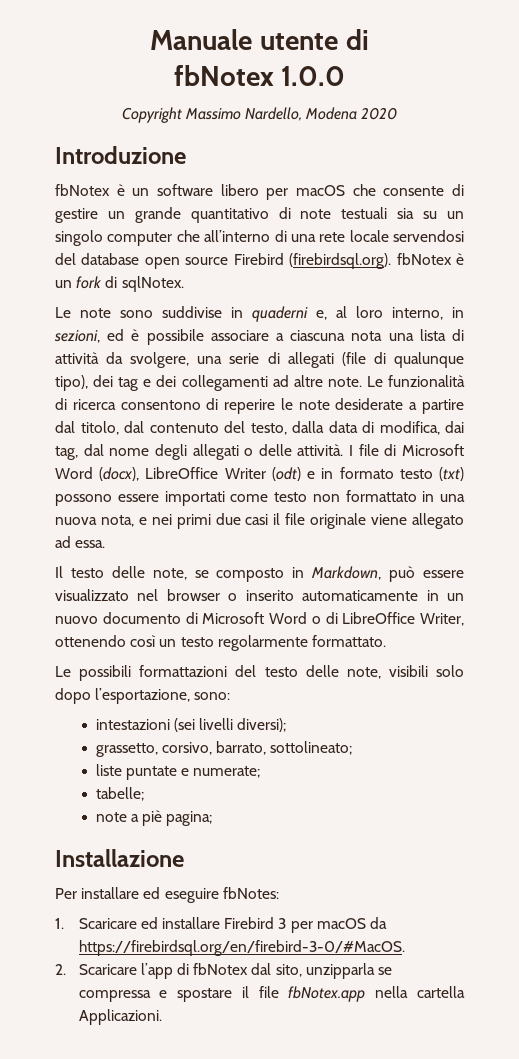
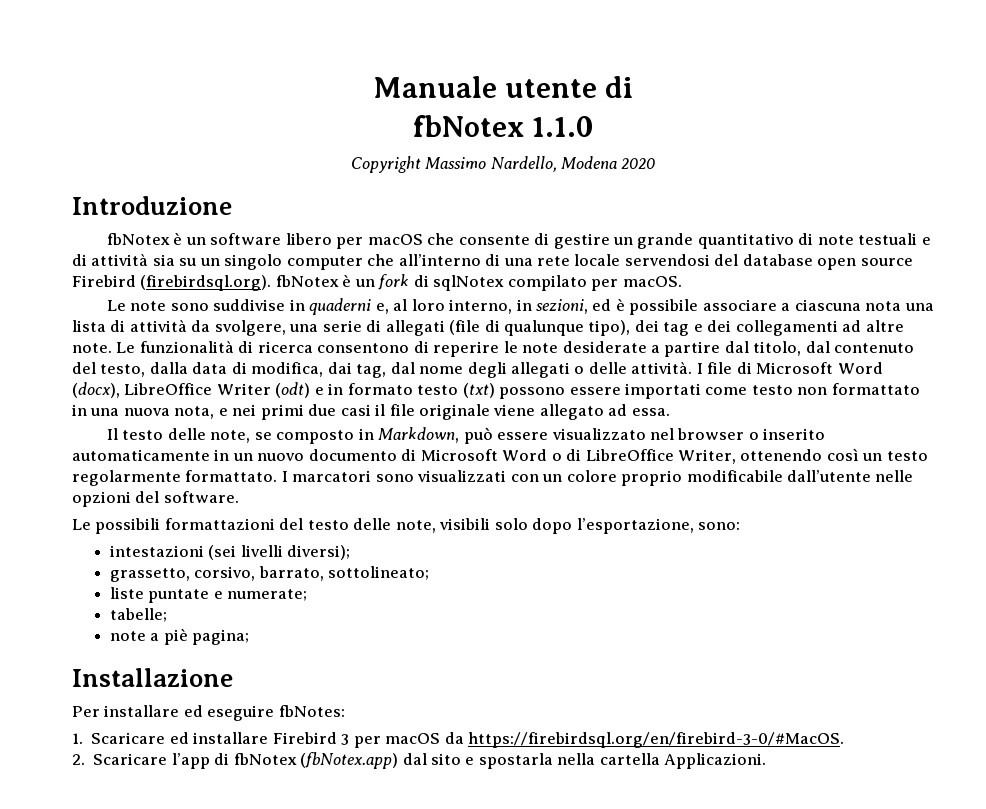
[281,66,346,86] 1.0.0 -> [532,116,594,137] 1.1.0
(388, 213) none -> [921,237,931,245] [72,253,149,266] e di attività
[121,276,184,292] sqlNotex. -> [433,275,682,291] sqlNotex compilato per macOS.
(386, 641) none -> [281,470,914,486] [72,491,239,507] I marcatori sono visualizzati con un colore proprio modificabile dall’utente nelle opzioni del software.
[251,963,392,979] [78,986,366,1002] dal sito, unzipparla se compressa e spostare il file fbNotex.app -> [300,752,553,769] (fbNotex.app) dal sito e spostarla

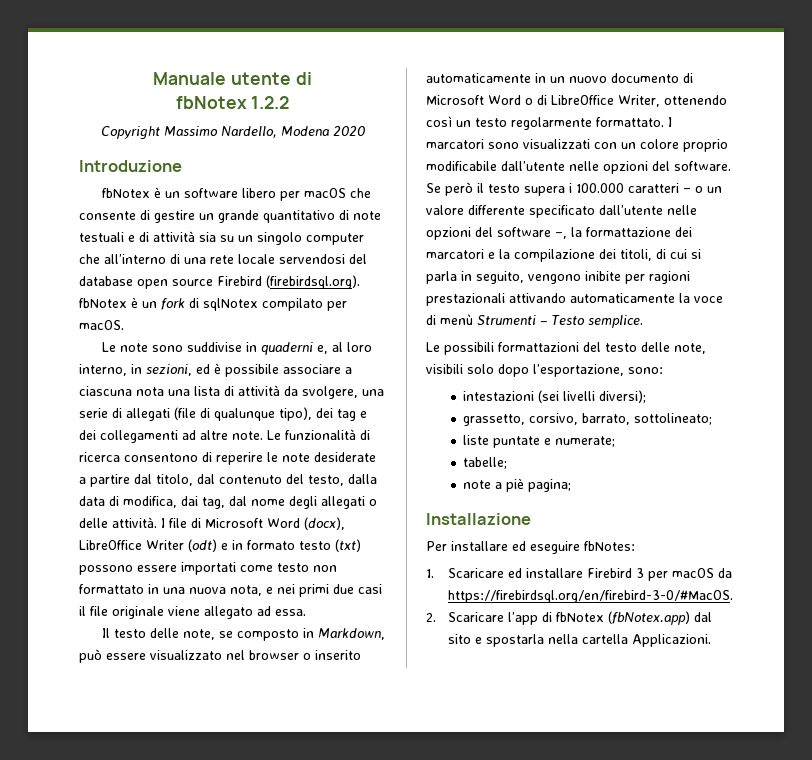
[532,116,594,137] 1.1.0 -> [251,96,290,109] 1.2.2
(239, 497) none -> [426,182,722,196] [426,205,697,218] [426,227,692,240] [426,249,701,262] [426,271,690,284] [426,293,723,306] [426,314,643,328] Se però il testo supera i 100.000 caratteri – o un valore differente specificato dall’utente nelle opzioni del software –, la formattazione dei marcatori e la compilazione dei titoli, di cui si parla in seguito, vengono inibite per ragioni prestazionali attivando automaticamente la voce di menù Strumenti – Testo semplice.

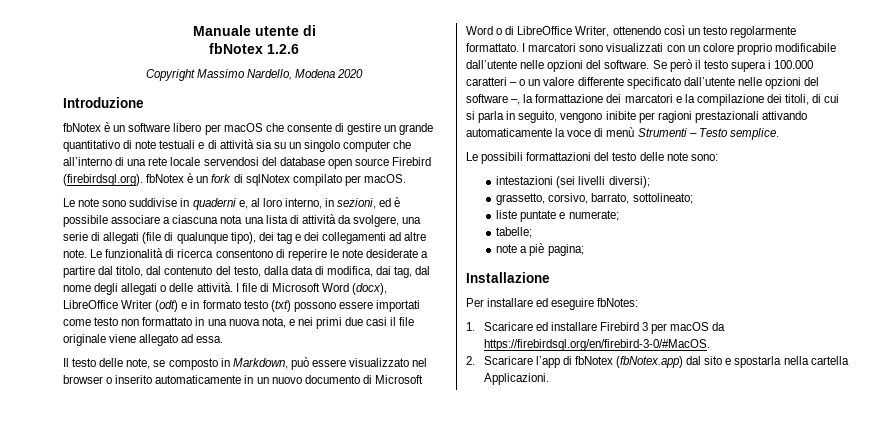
[251,96,290,109] 1.2.2 -> [267,44,299,54] 1.2.6
[674,343,706,354] [426,364,624,377] note, visibili solo dopo l’esportazione, -> [666,152,688,161] note

